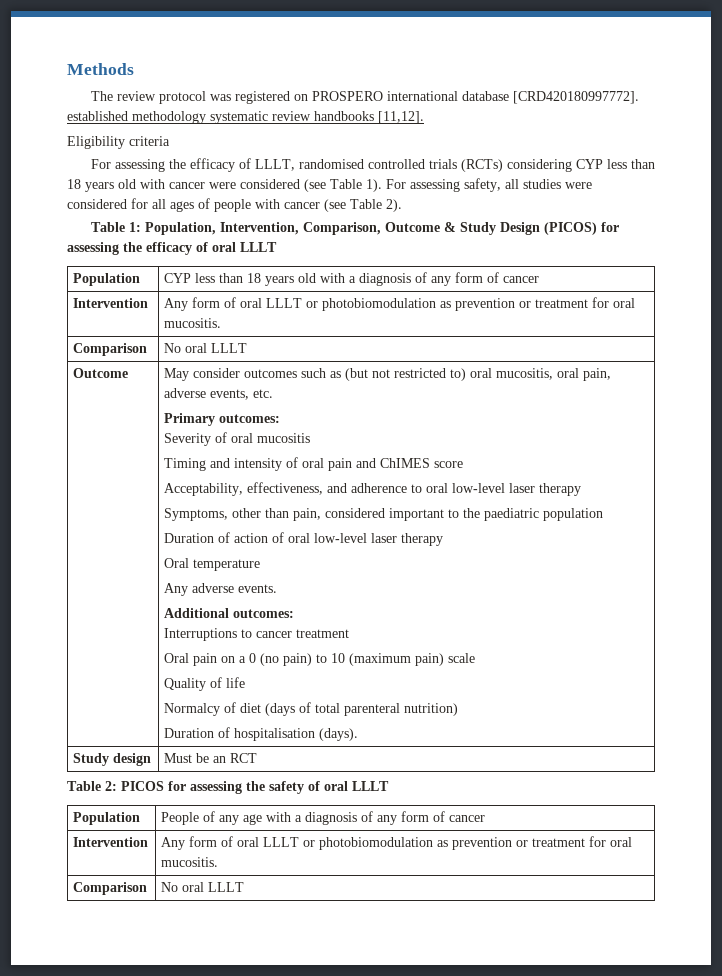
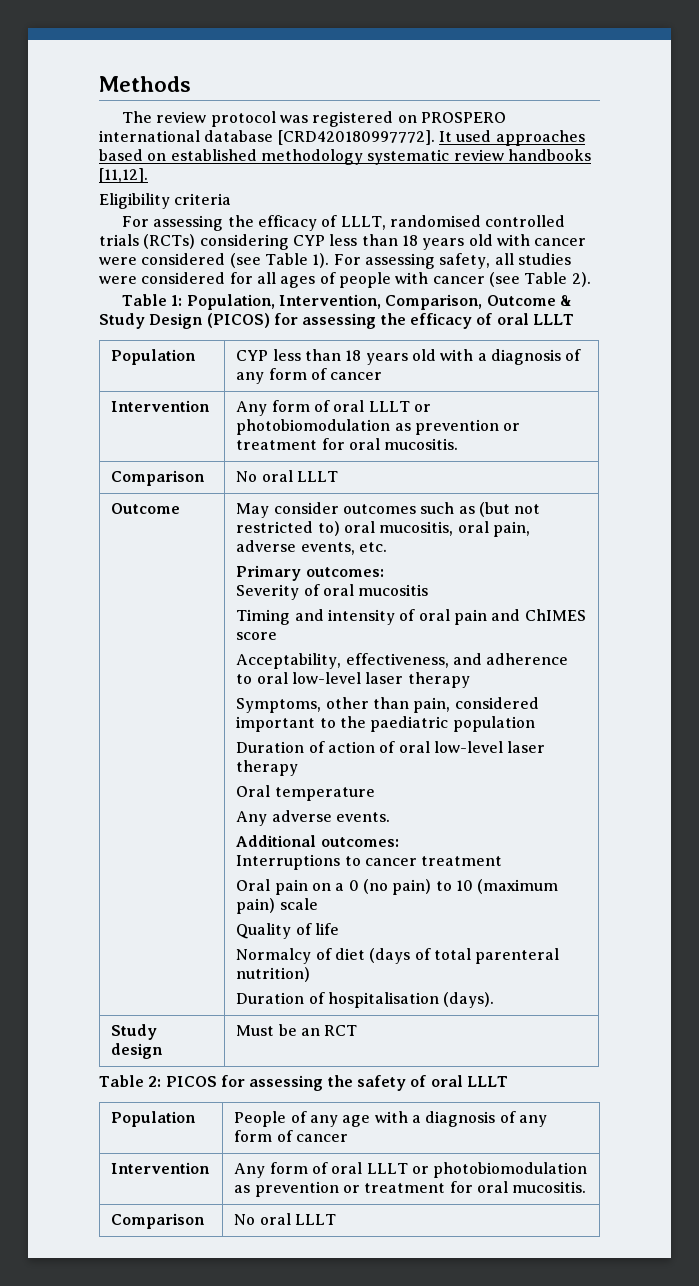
(639, 97) none -> [438,130,585,146] [99,149,167,161] It used approaches based on

